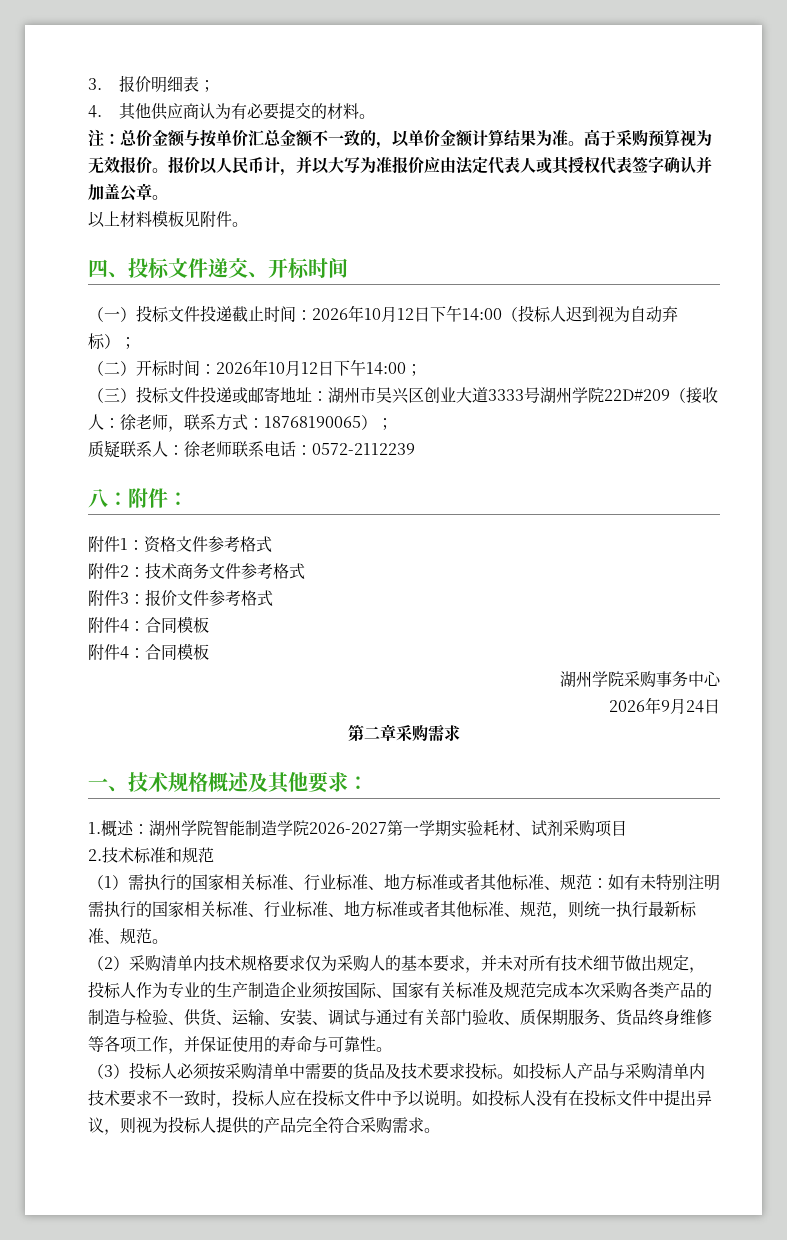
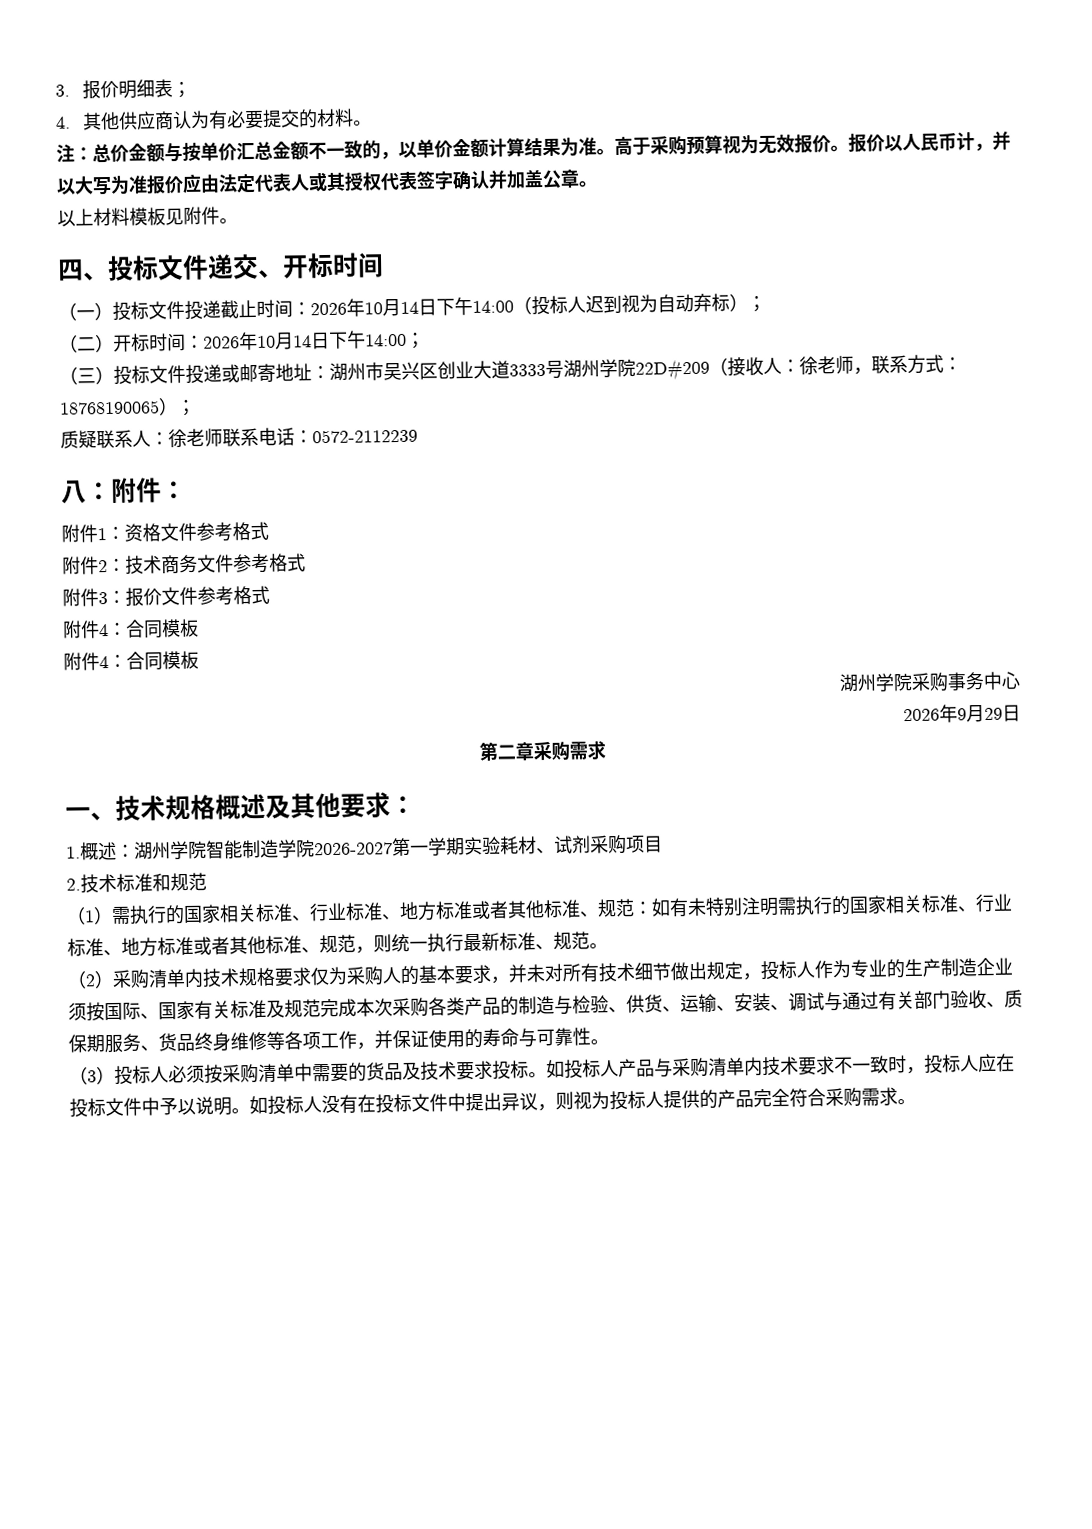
[397,308,414,320] 12 -> [400,301,419,314] 14
[301,362,318,374] 12 -> [293,335,312,348] 14
[686,700,704,713] 24 -> [984,707,1003,720] 29

